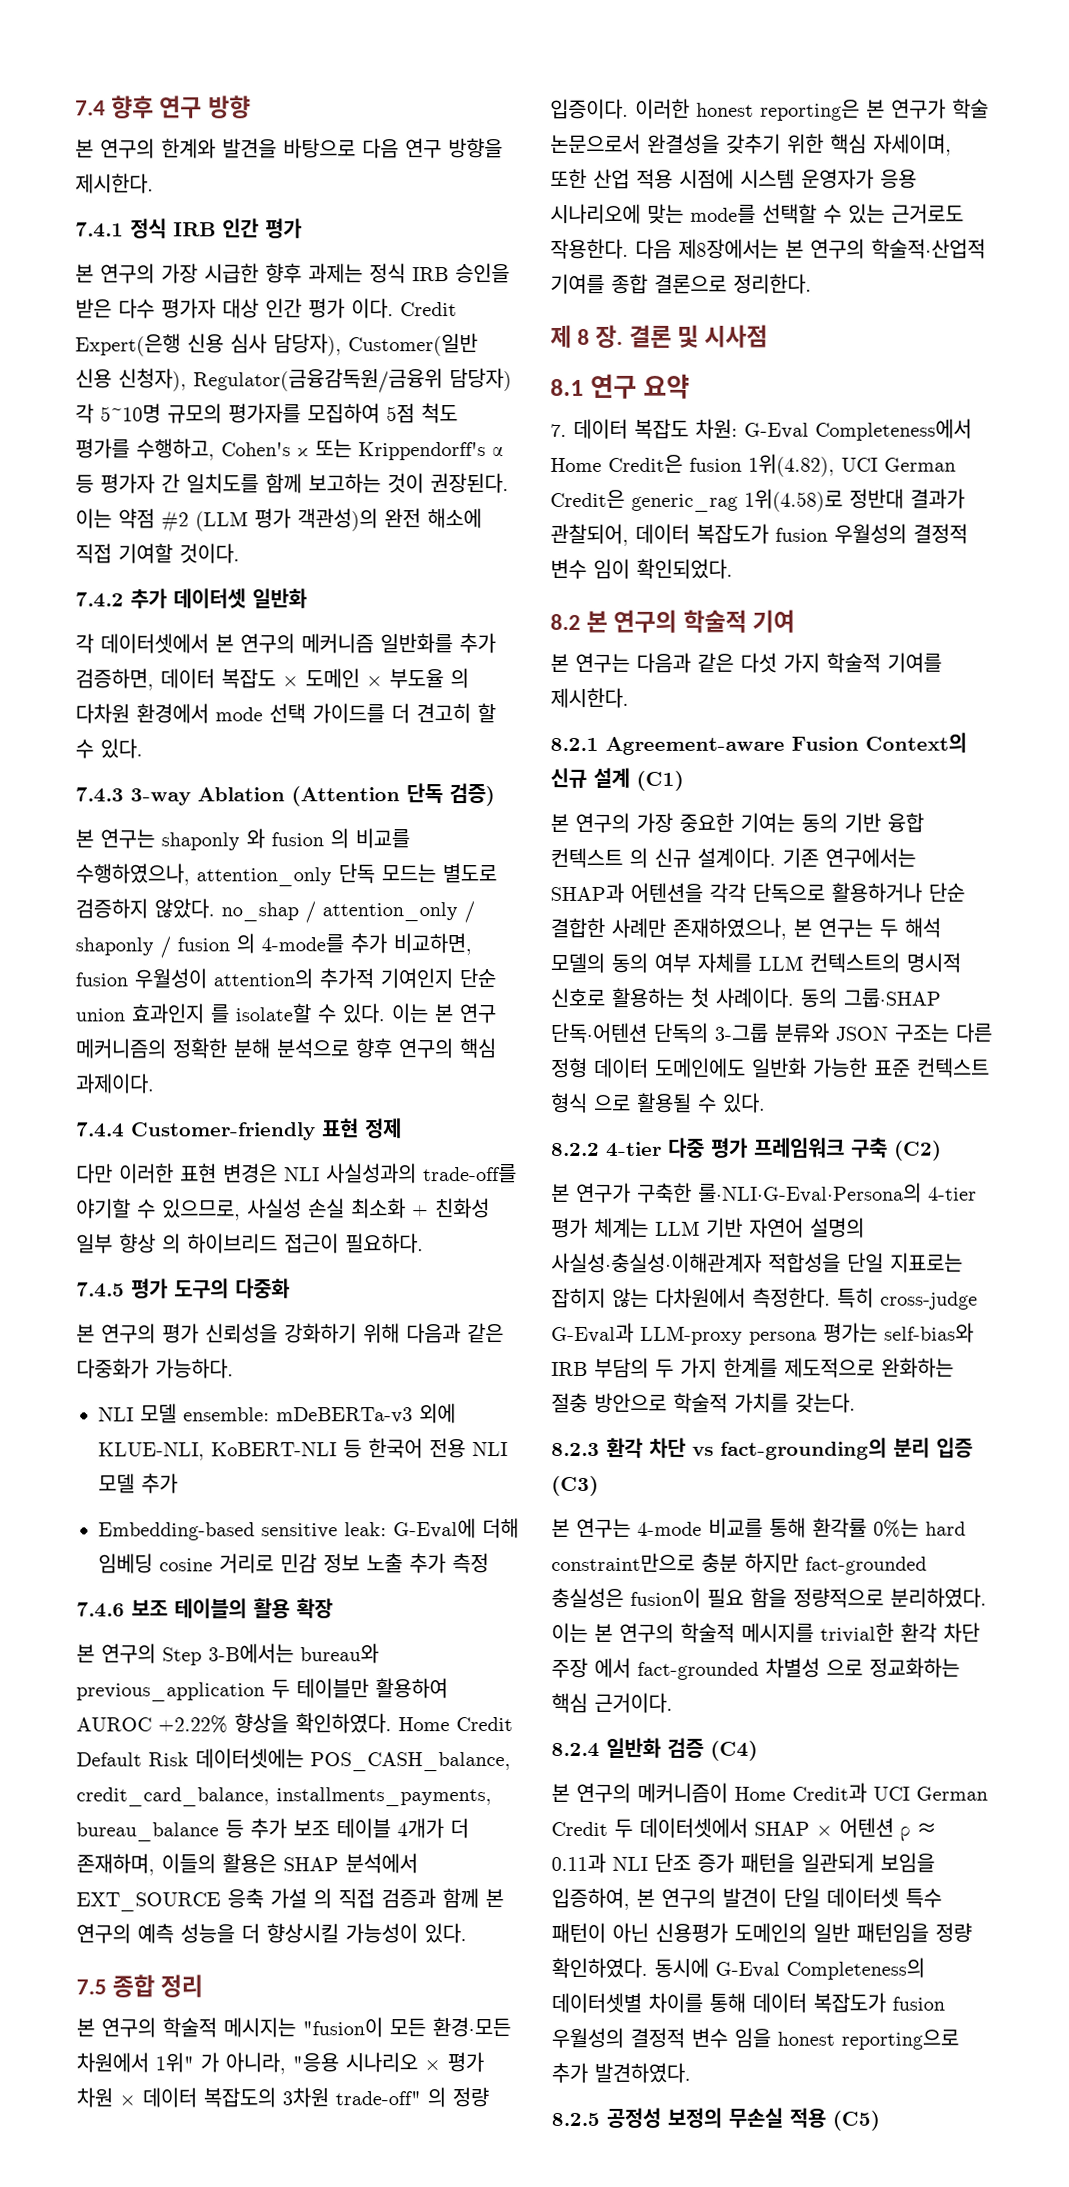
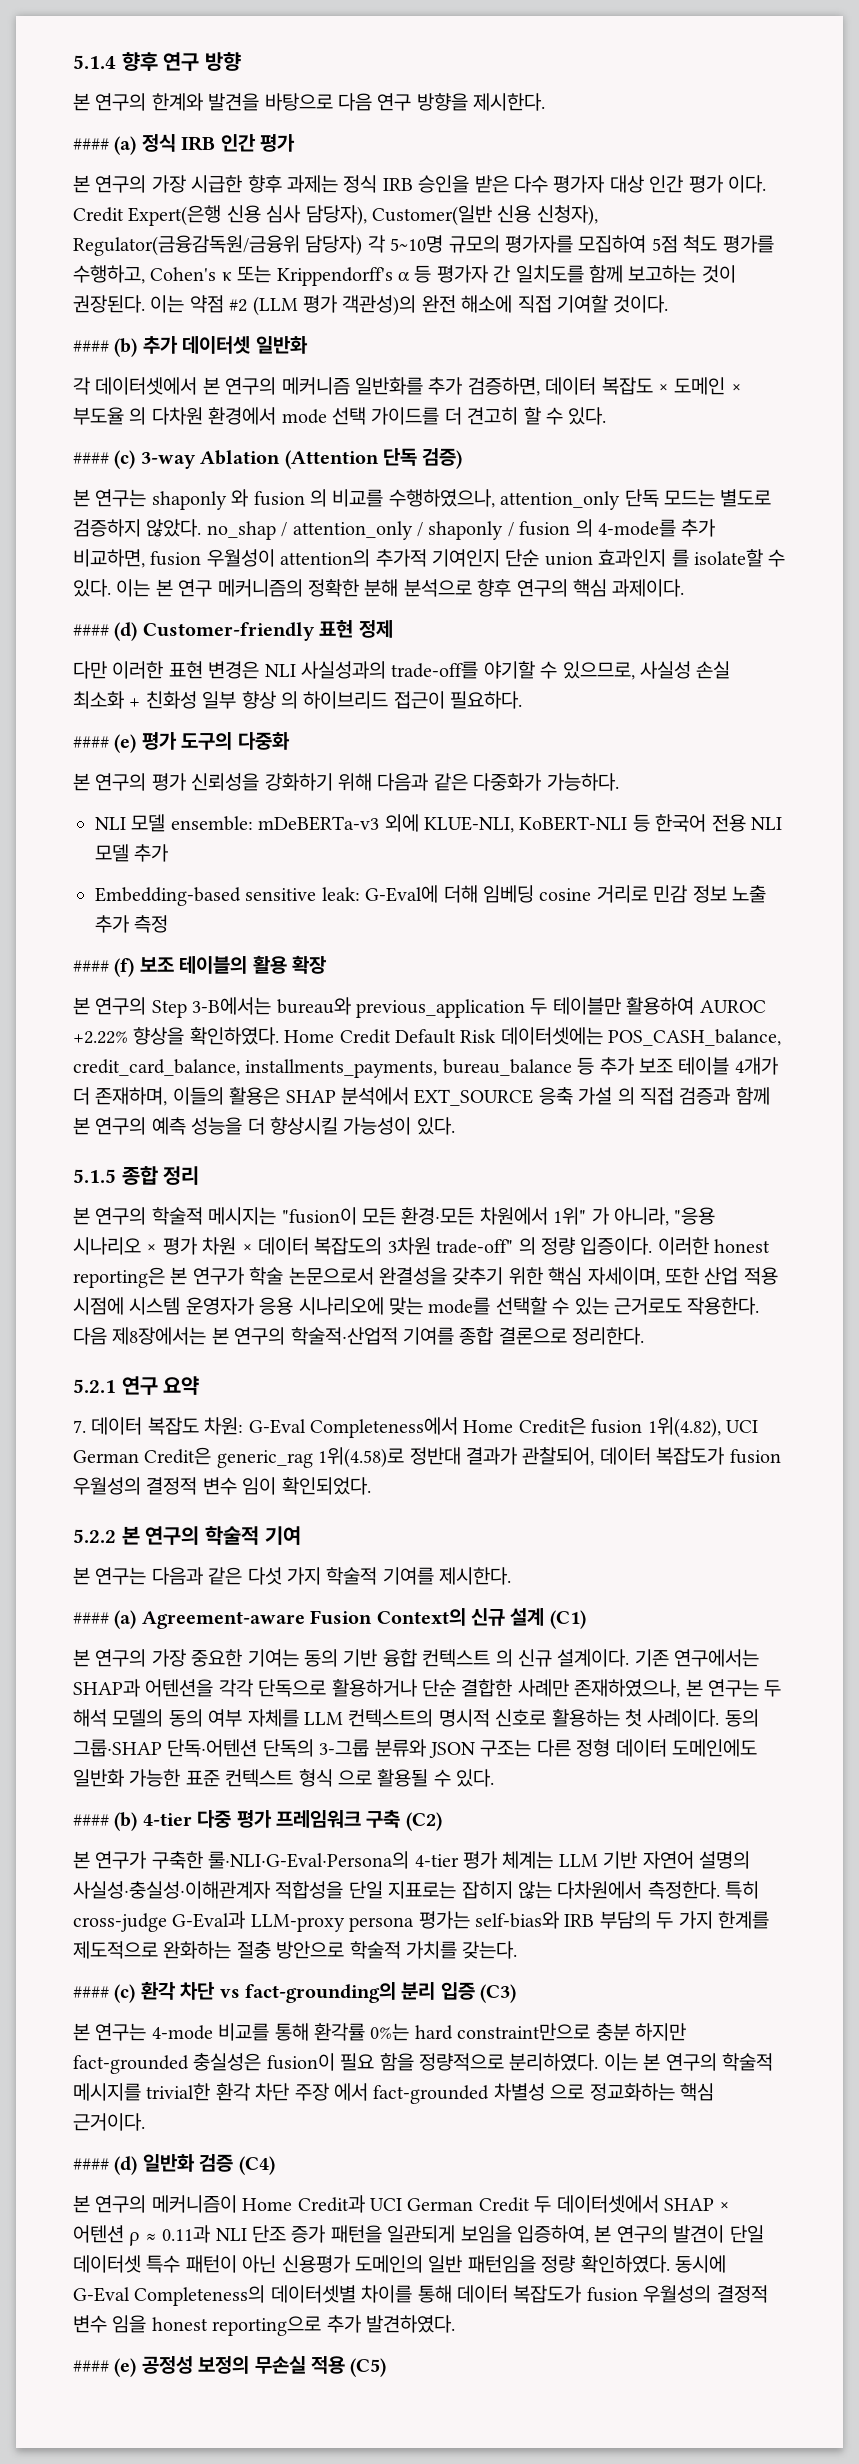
[75,100,106,116] 7.4 -> [73,55,116,69] 5.1.4
[75,222,124,238] 7.4.1 -> [73,136,137,155] #### (a)
[75,592,124,608] 7.4.2 -> [73,338,138,357] #### (b)
[75,787,124,803] 7.4.3 -> [73,450,136,469] #### (c)
[76,1122,125,1138] 7.4.4 -> [73,622,138,641] #### (d)
[76,1282,125,1298] 7.4.5 -> [73,734,137,753] #### (e)
[76,1602,125,1618] 7.4.6 -> [73,958,135,977] #### (f)
[76,1979,107,1995] 7.5 -> [73,1169,116,1183] 5.1.5
[550,324,769,348] [550,378,584,396] 제 8 장. 결론 및 시사점 // 8.1 -> [73,1379,116,1393] 5.2.1
[550,613,581,630] 8.2 -> [73,1529,116,1543] 5.2.2
[550,737,599,751] 8.2.1 -> [73,1610,137,1629] #### (a)
[551,1142,600,1156] 8.2.2 -> [73,1812,138,1831] #### (b)
[551,1442,600,1456] 8.2.3 -> [73,1984,136,2003] #### (c)
[551,1742,600,1757] 8.2.4 -> [73,2156,138,2175] #### (d)
[551,2112,600,2126] 8.2.5 -> [73,2358,137,2377] #### (e)

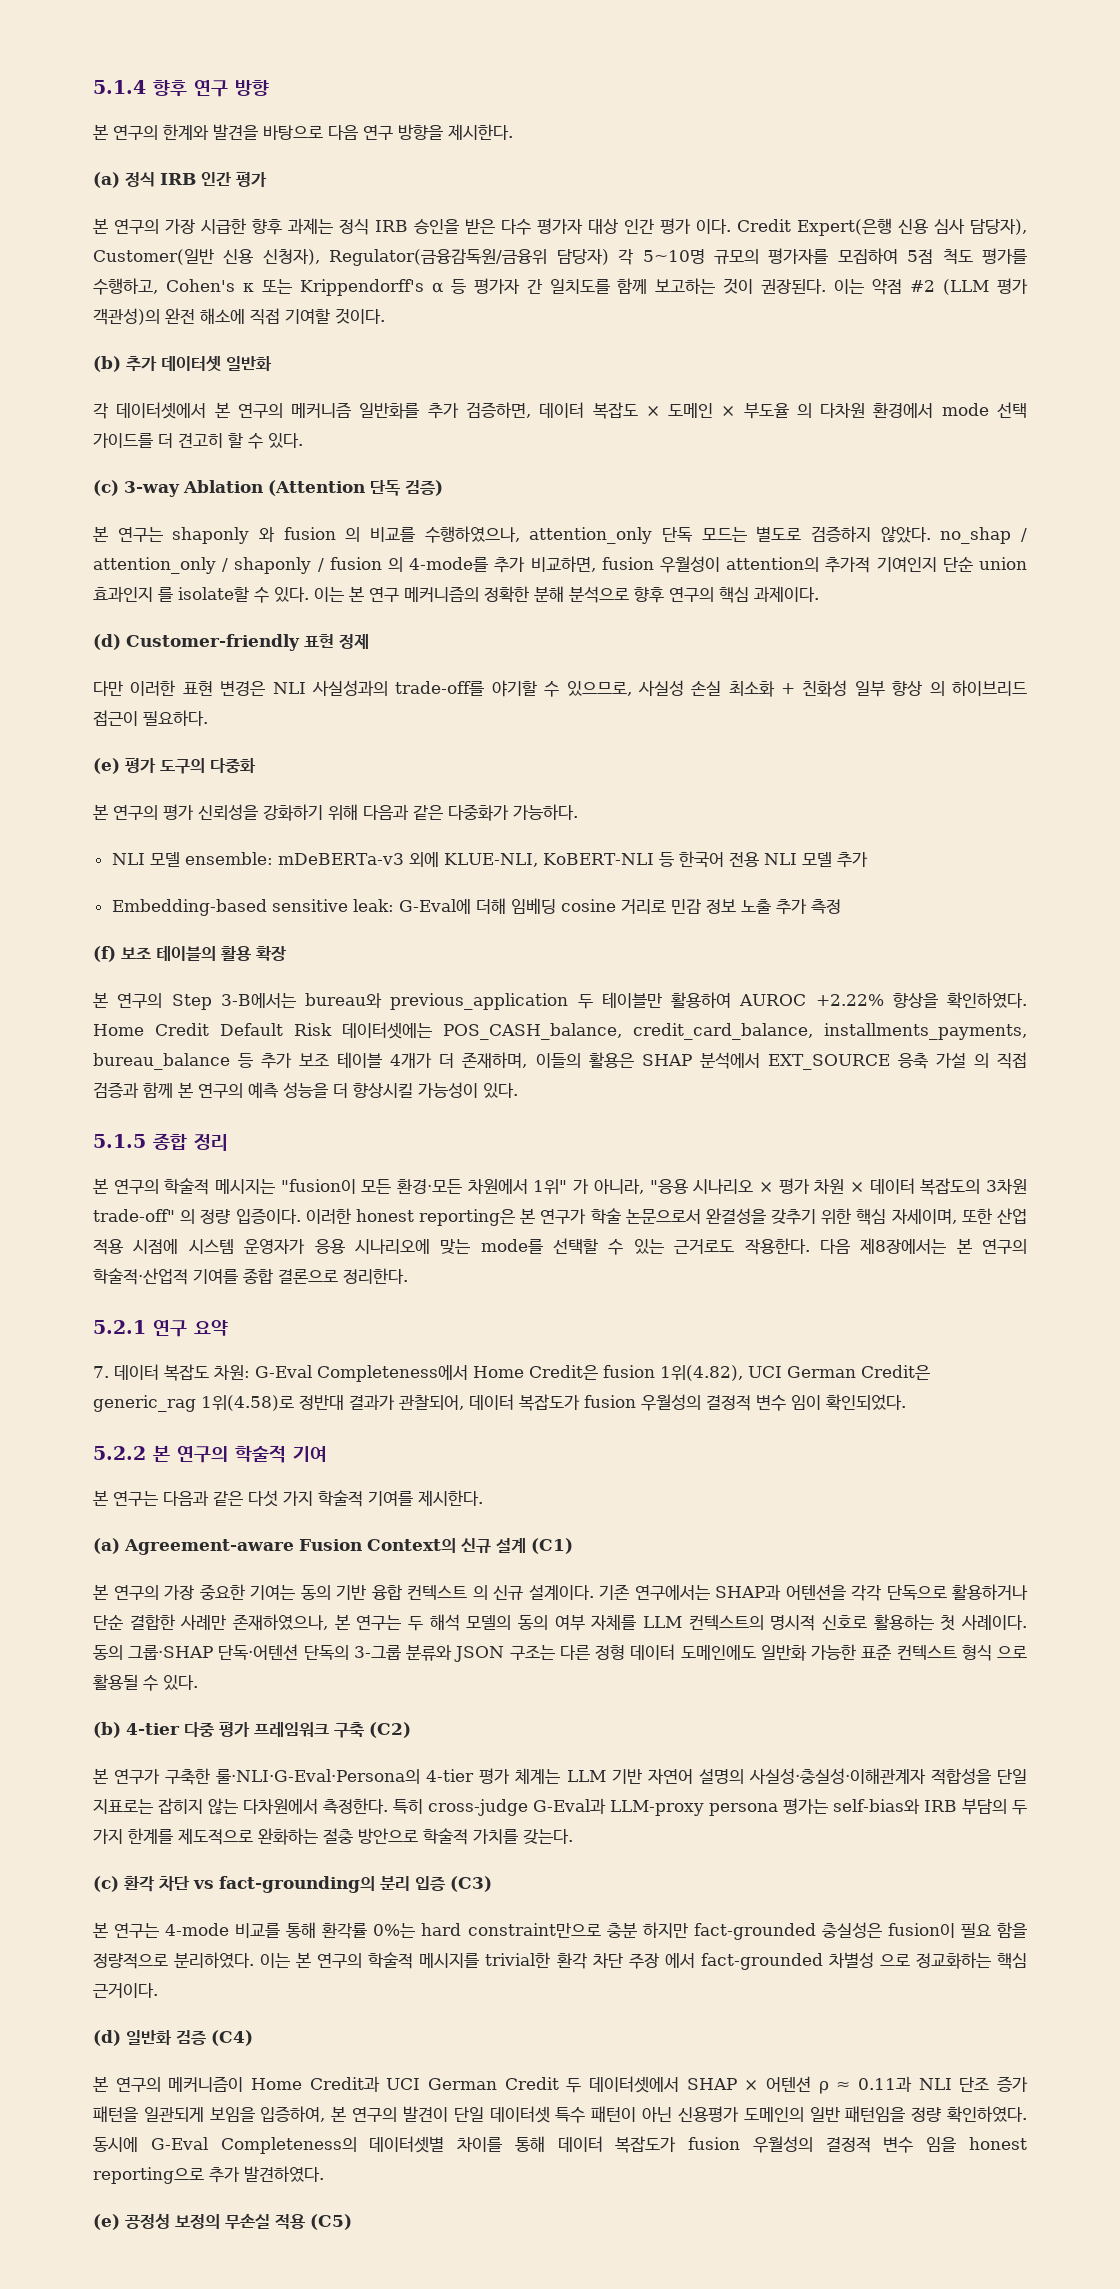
[73,138,109,150] #### -> (513, 132) none
[73,340,109,352] #### -> (385, 316) none
[73,452,109,464] #### -> (303, 440) none
[73,624,109,636] #### -> (819, 594) none
[73,736,109,748] #### -> (208, 718) none
[73,960,109,972] #### -> (841, 906) none
[73,1612,109,1624] #### -> (483, 1498) none
[73,1814,109,1826] #### -> (198, 1682) none
[73,1986,109,1998] #### -> (573, 1836) none
[73,2158,109,2170] #### -> (158, 1990) none
[73,2360,109,2372] #### -> (324, 2174) none

